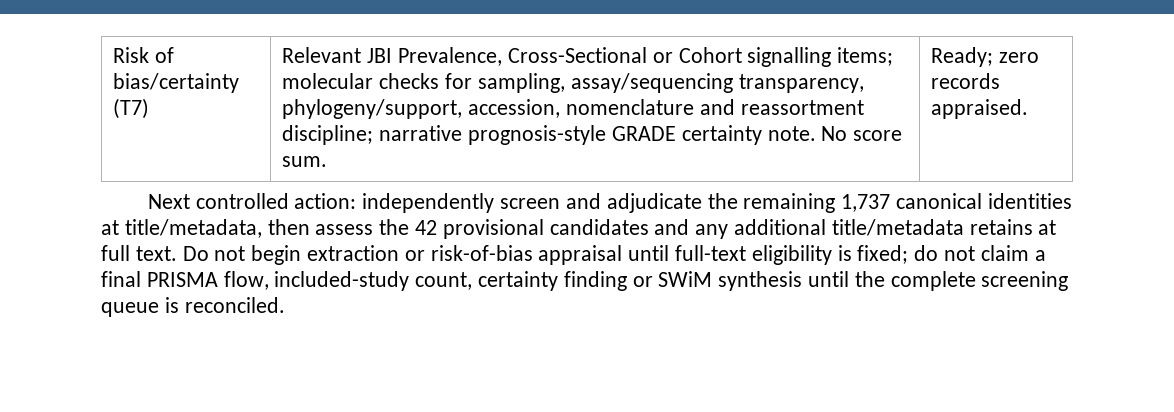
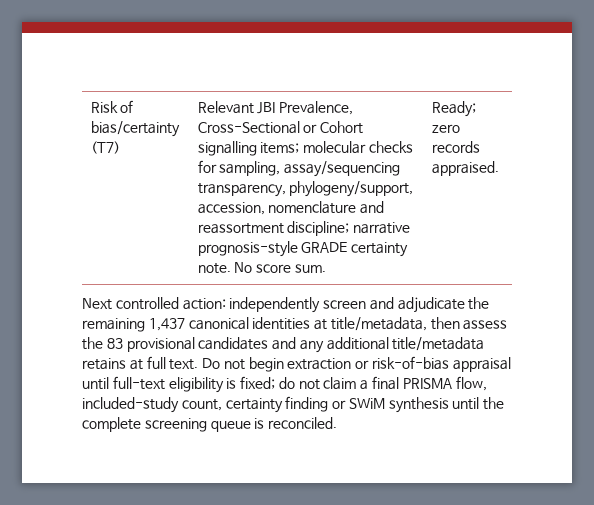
[841,194,891,212] 1,737 -> [148,318,185,331] 1,437
[415,220,438,235] 42 -> [106,338,123,349] 83

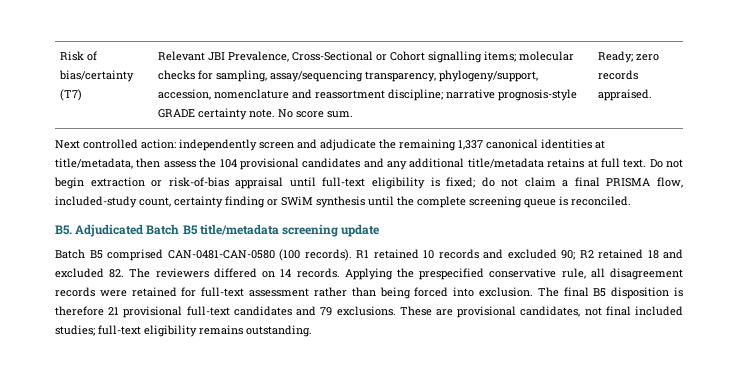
[148,318,185,331] 1,437 -> [458,140,483,150] 1,337
[106,338,123,349] 83 -> [219,159,237,168] 104
(338, 423) none -> [55,224,380,237] [55,249,683,261] [55,268,683,280] [55,287,683,299] [55,306,683,318] [55,325,312,337] // B5. Adjudicated Batch B5 title/metadata screening update // Batch B5 comprised CAN-0481-CAN-0580 (100 records). R1 retained 10 records and excluded 90; R2 retained 18 and excluded 82. The reviewers differed on 14 records. Applying the prespecified conservative rule, all disagreement records were retained for full-text assessment rather than being forced into exclusion. The final B5 disposition is therefore 21 provisional full-text candidates and 79 exclusions. These are provisional candidates, not final included studies; full-text eligibility remains outstanding.

